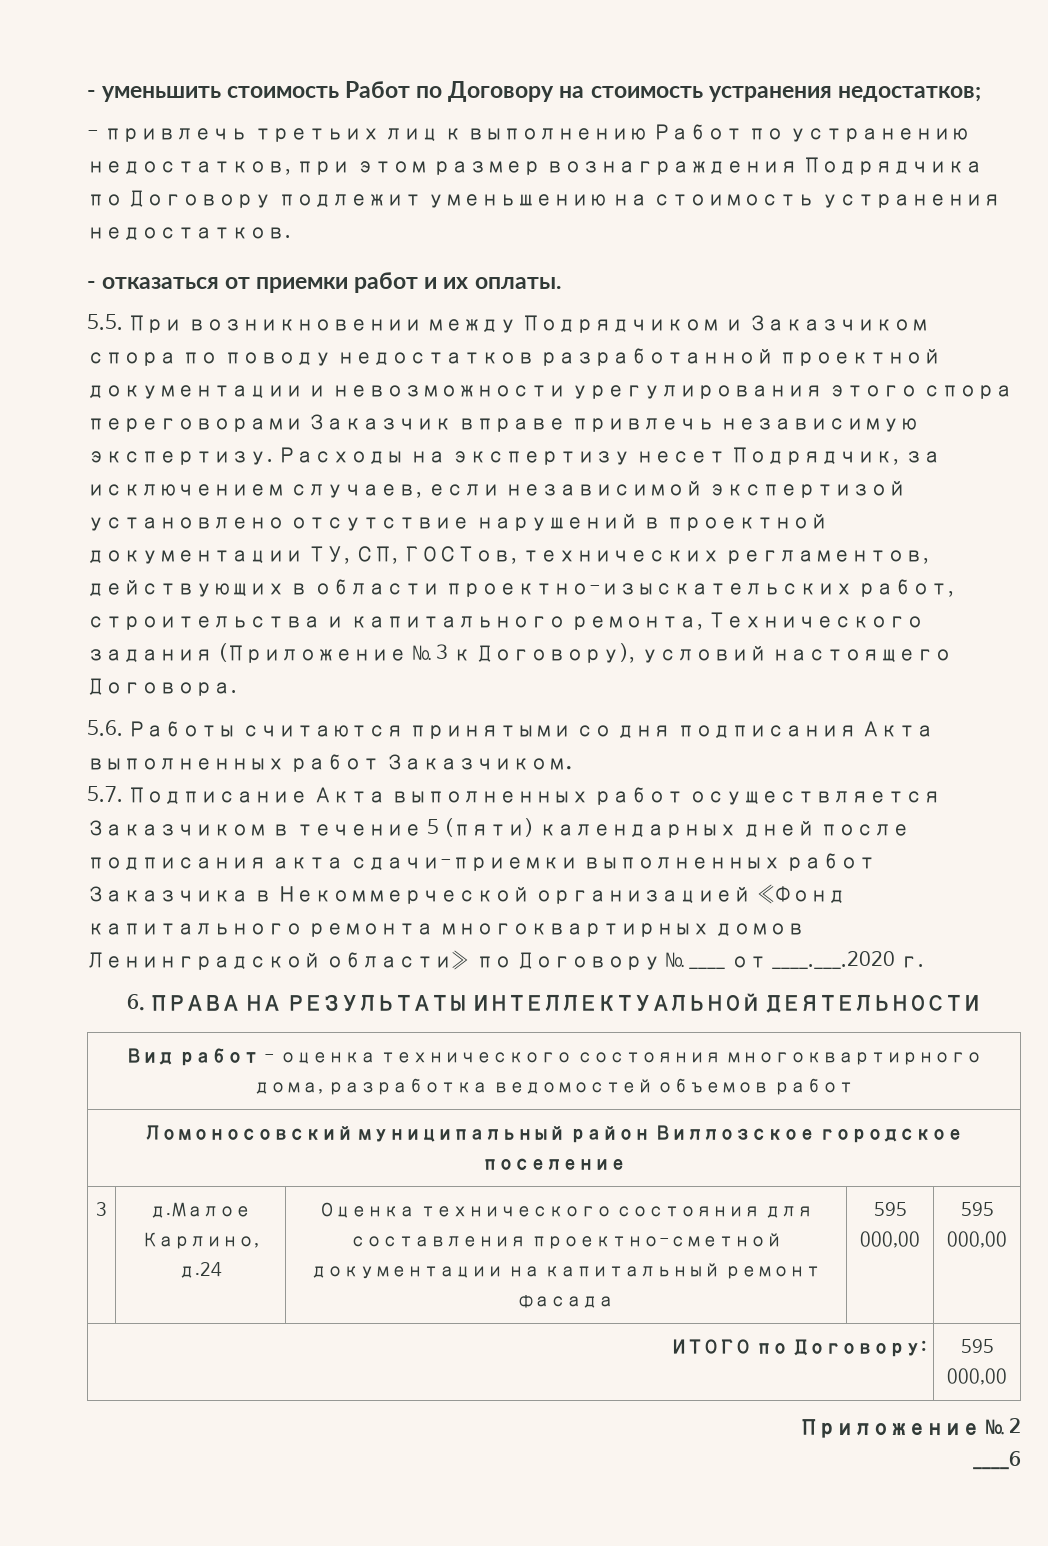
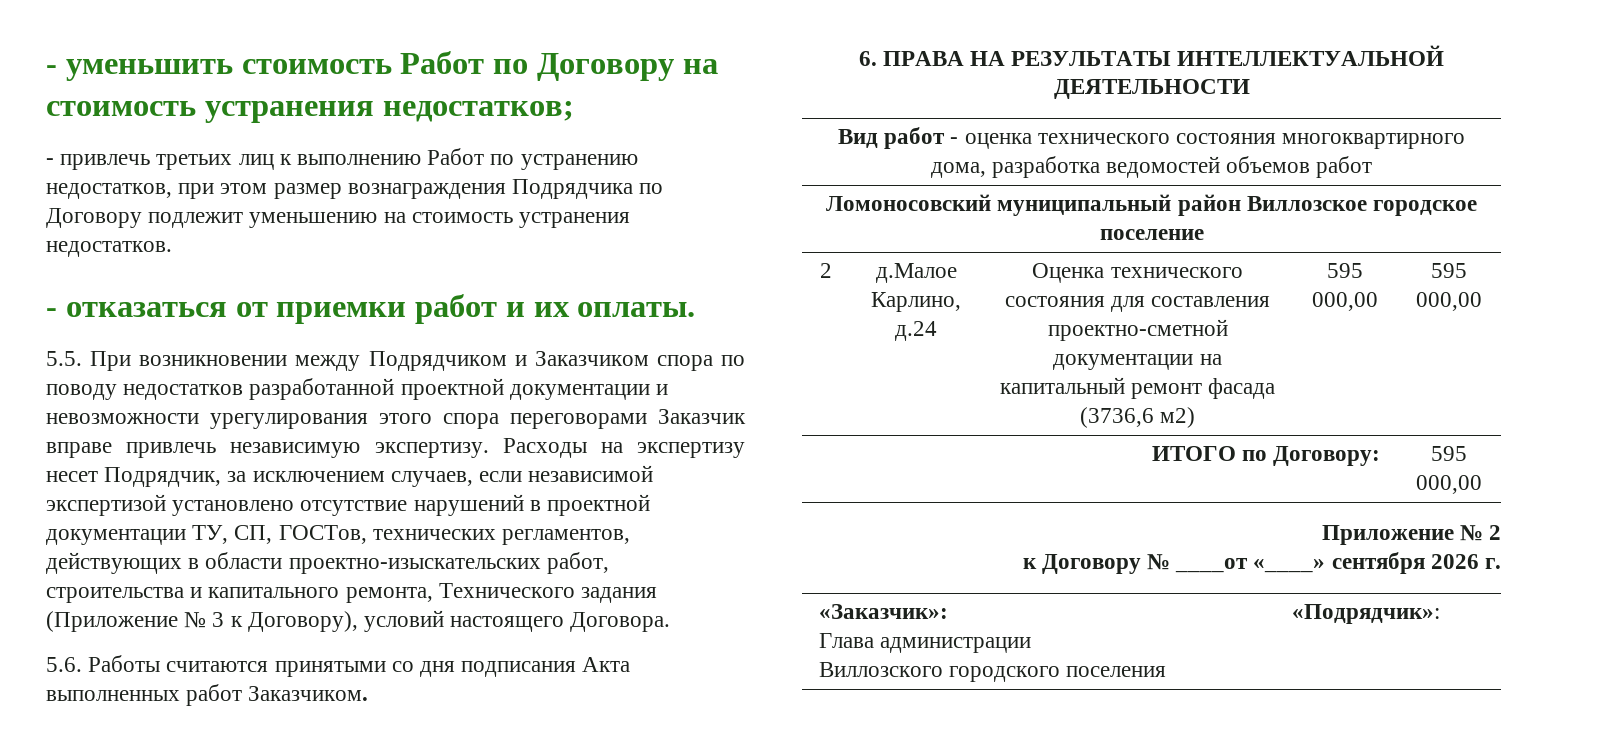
[87,786,942,805] [87,818,910,838] [87,853,877,871] [87,884,847,904] [87,923,805,937] [87,950,925,970] // 5.7. Подписание Акта выполненных работ осуществляется Заказчиком в течение 5 (пяти) календарных дней после подписания акта сдачи-приемки выполненных работ Заказчика в Некоммерческой организацией «Фонд капитального ремонта многоквартирных домов Ленинградской области» по Договору № ____ от ____.___.2020 г. -> (369, 693) none
[96,1202,107,1216] 3 -> [820,263,832,278] 2
(614, 1301) none -> [1079,407,1196,428] (3736,6 м2)
[973,1451,1021,1470] ____6 -> [1022,552,1501,574] [819,604,949,619] [819,633,1032,653] [819,662,1167,682] [1292,604,1441,624] к Договору № ____от «____» сентября 2026 г. // «Заказчик»: // Глава администрации // Виллозского городского поселения | «Подрядчик»:

